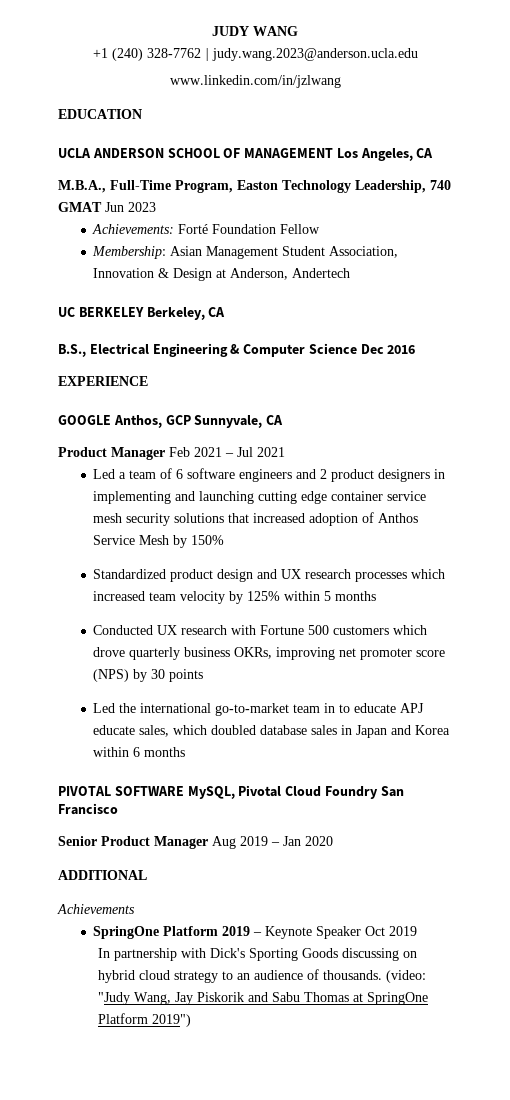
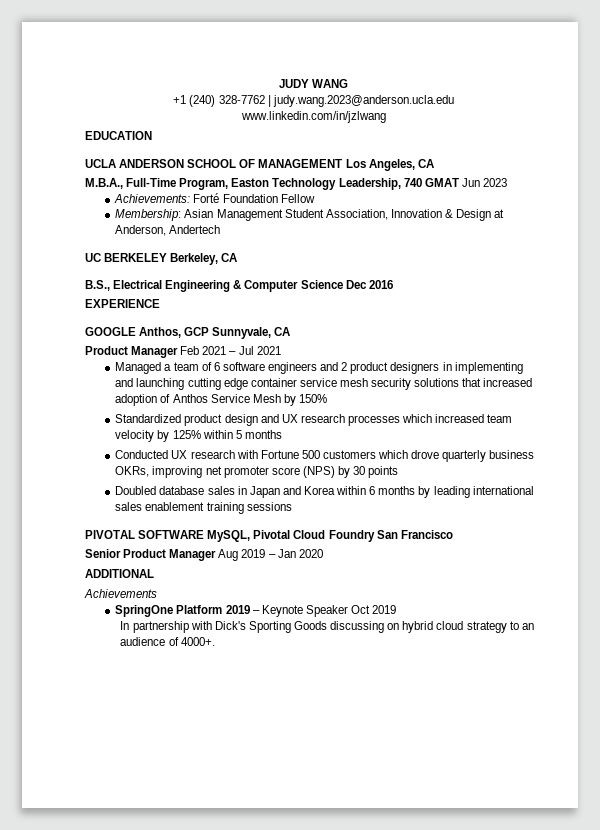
[93,469,116,479] Led -> [115,362,162,374] Managed
[93,703,425,716] [93,725,257,737] Led the international go-to-market team in to educate APJ educate sales, which doubled -> [115,486,157,495] Doubled
(186, 752) none -> [418,486,534,498] [115,502,292,514] by leading international sales enablement training sessions
[323,970,427,983] [98,992,429,1005] [98,1013,192,1027] thousands. (video: "Judy Wang, Jay Piskorik and Sabu Thomas at SpringOne Platform 2019") -> [180,637,215,646] 4000+.

